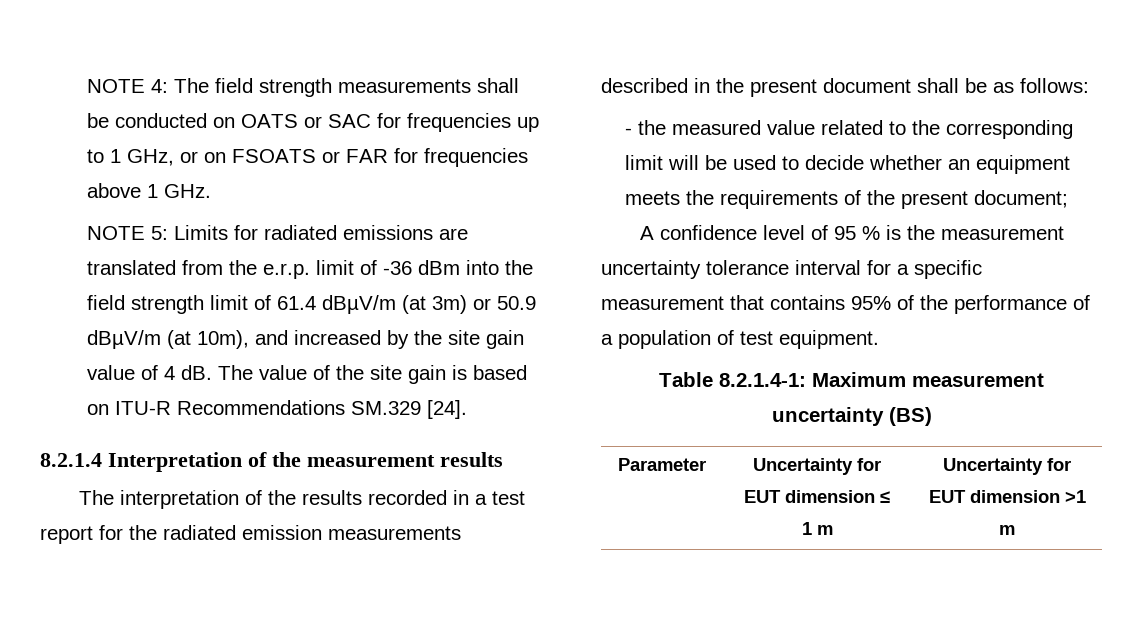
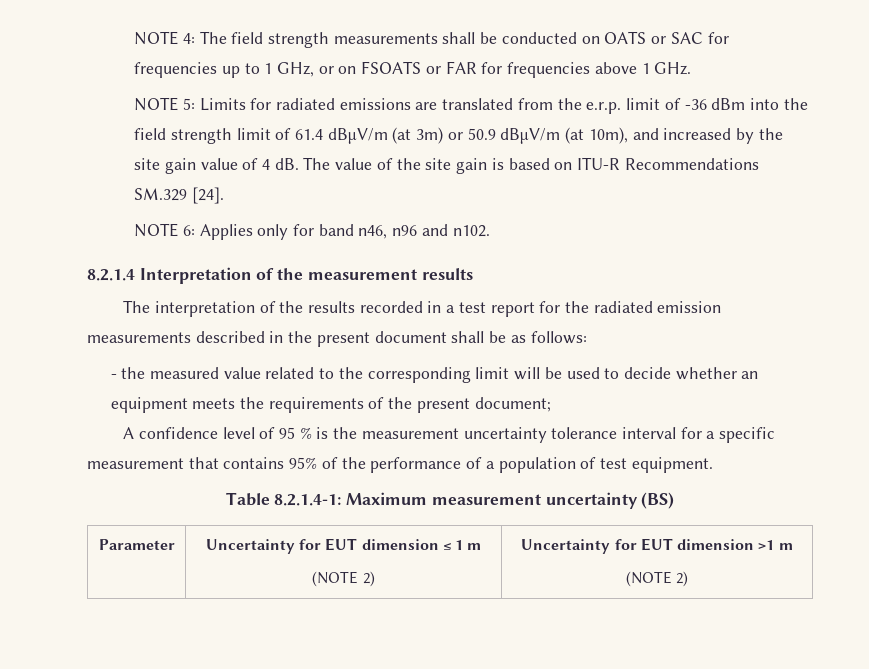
(468, 409) none -> [134,223,490,240] // NOTE 6: Applies only for band n46, n96 and n102.
(833, 530) none -> [312,571,375,587] // (NOTE 2)
(1015, 530) none -> [625,571,689,587] // (NOTE 2)

